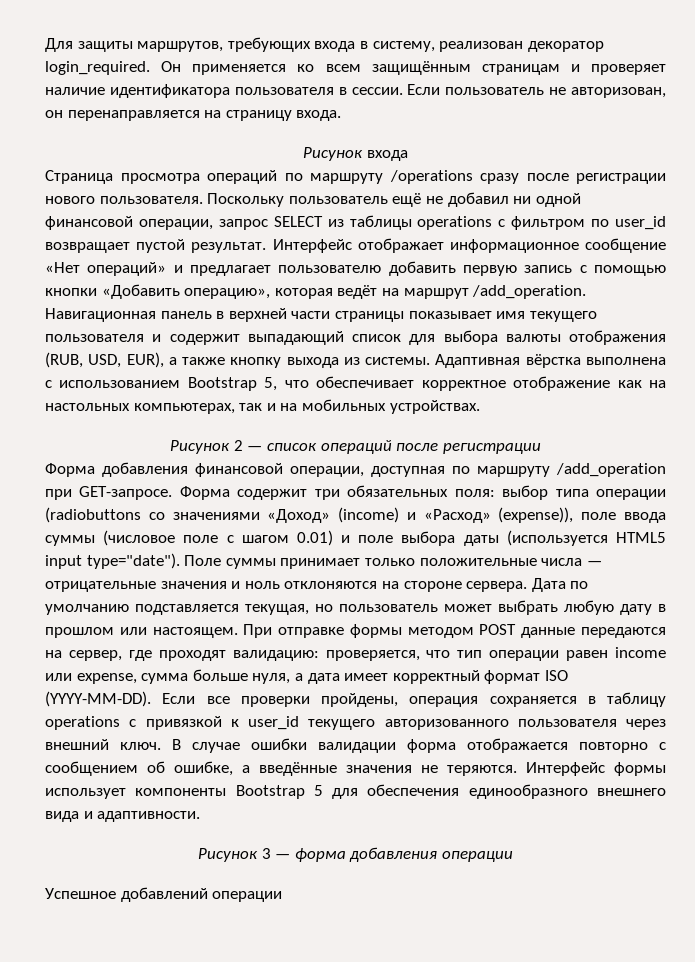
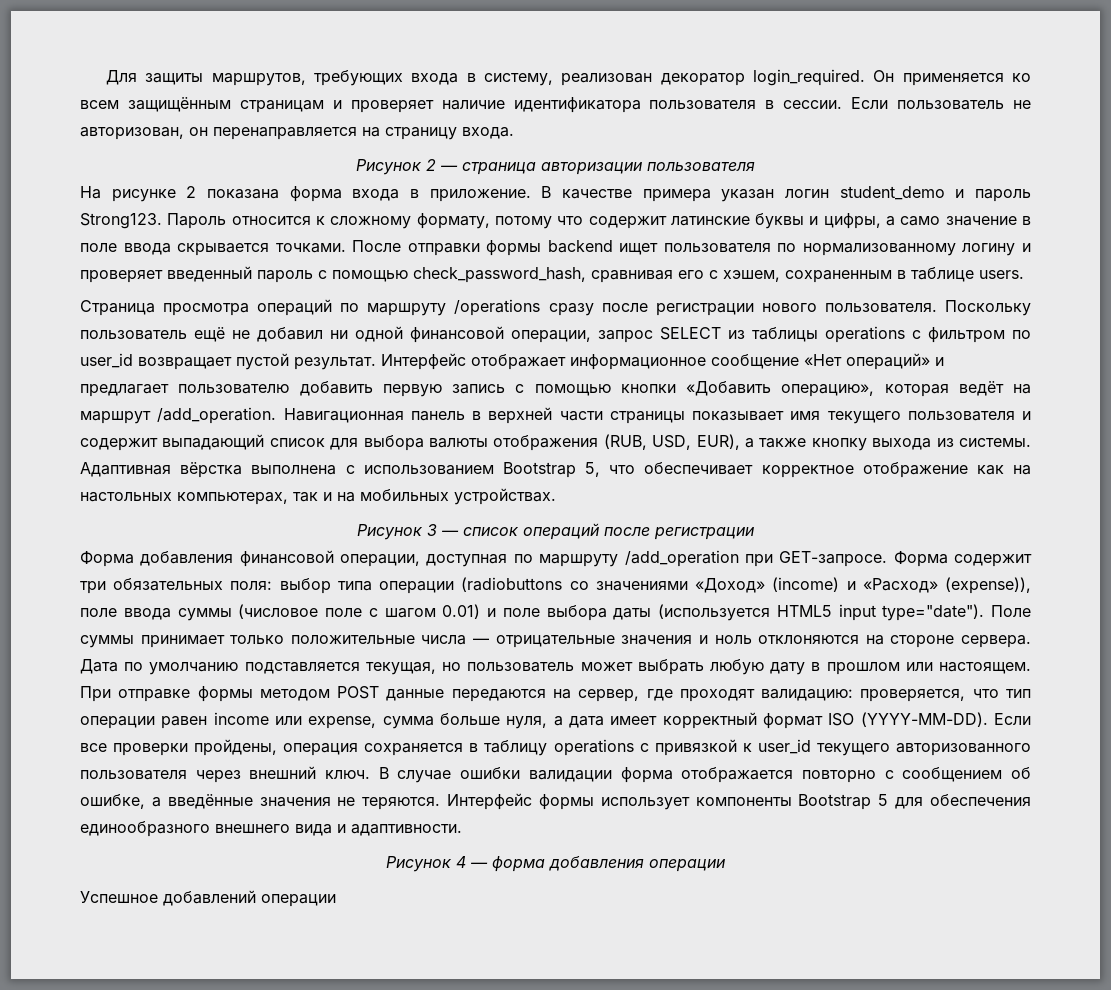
[366,150,408,161] входа -> [426,159,755,175] [80,186,1031,202] [80,213,1031,229] [80,240,1031,256] [80,266,1024,283] 2 — страница авторизации пользователя // На рисунке 2 показана форма входа в приложение. В качестве примера указан логин student_demo и пароль Strong123. Пароль относится к сложному формату, потому что содержит латинские буквы и цифры, а само значение в поле ввода скрывается точками. После отправки формы backend ищет пользователя по нормализованному логину и проверяет введенный пароль с помощью check_password_hash, сравнивая его с хэшем, сохраненным в таблице users.
[233,440,243,451] 2 -> [427,524,437,536] 3
[261,848,271,859] 3 -> [456,856,466,868] 4

